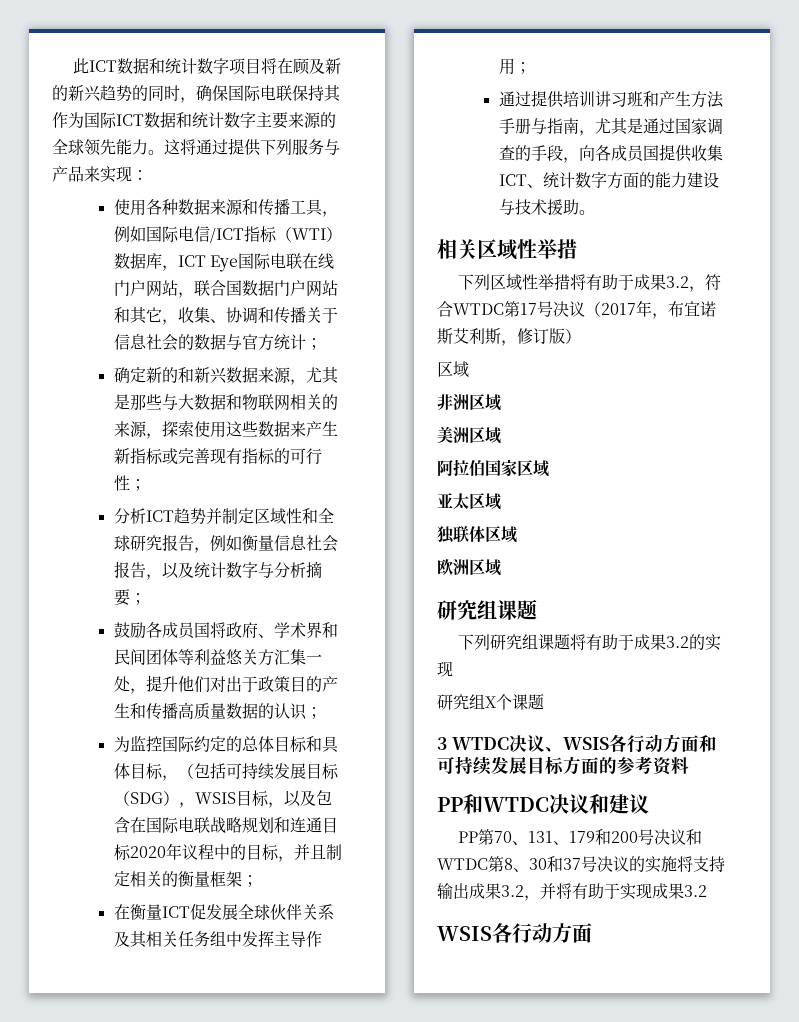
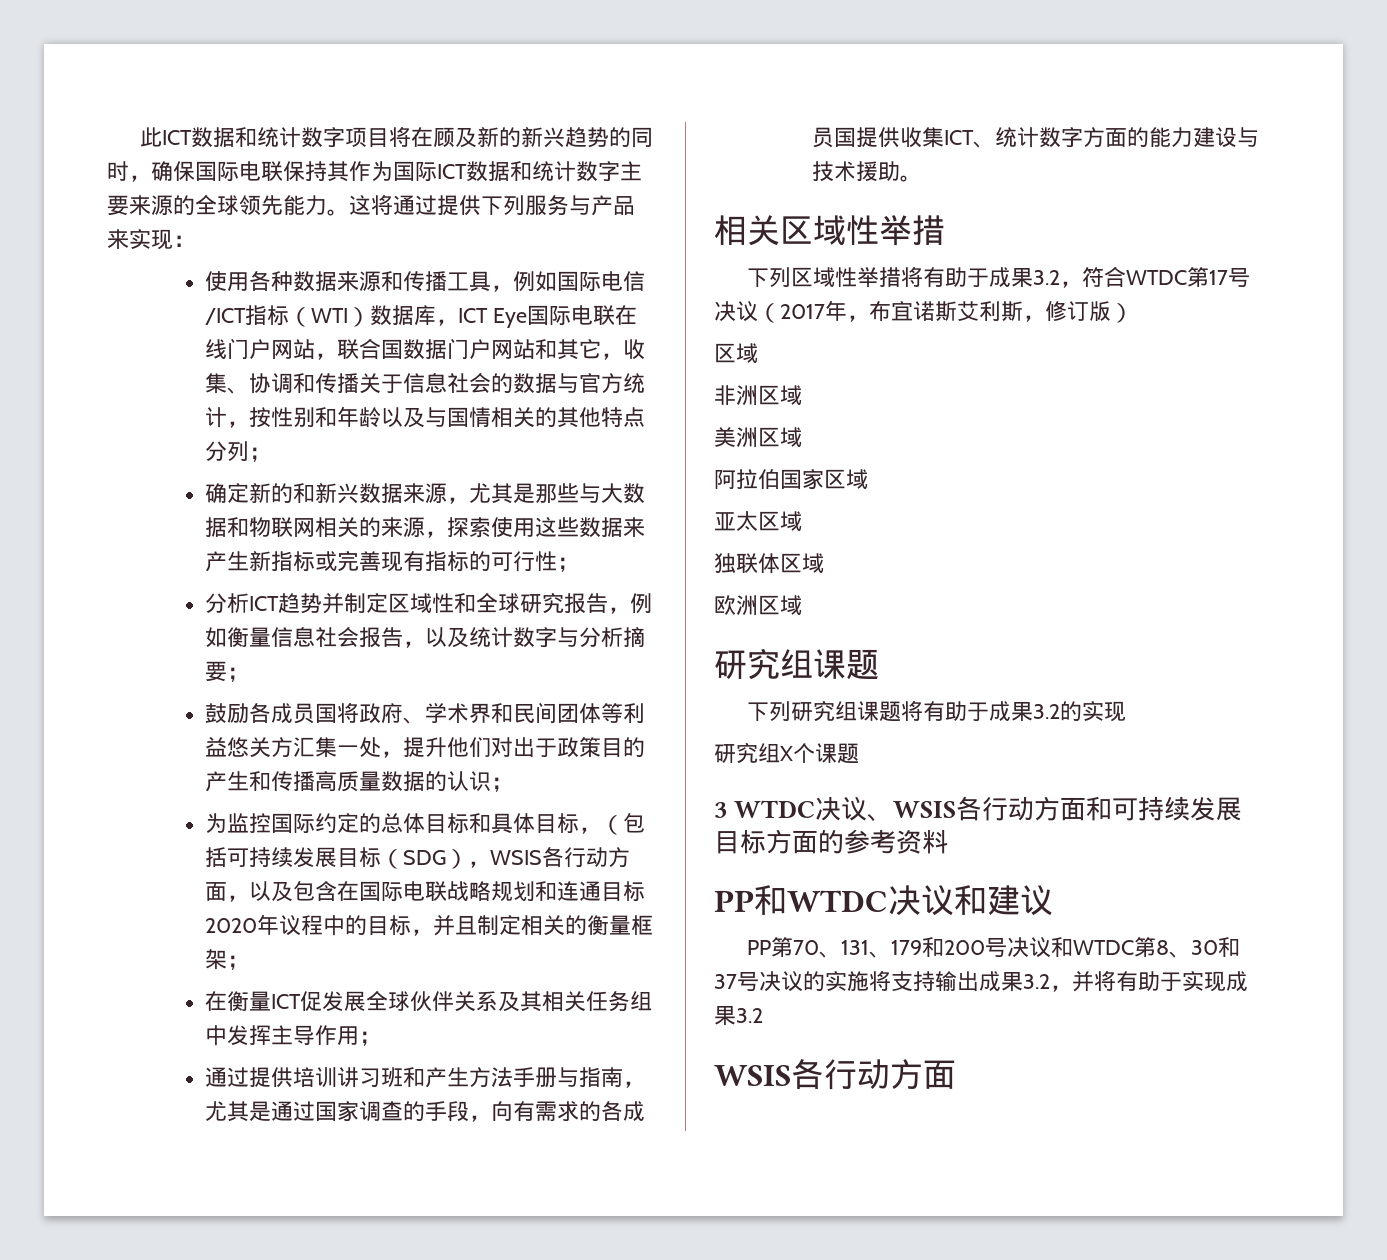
(306, 342) none -> [227,406,646,428] [205,441,250,461] ，按性别和年龄以及与国情相关的其他特点分列
[235,790,269,807] 目标 -> [542,847,631,868] [205,882,228,901] 各行动方面
(595, 153) none -> [513,1101,602,1122] 有需求的

